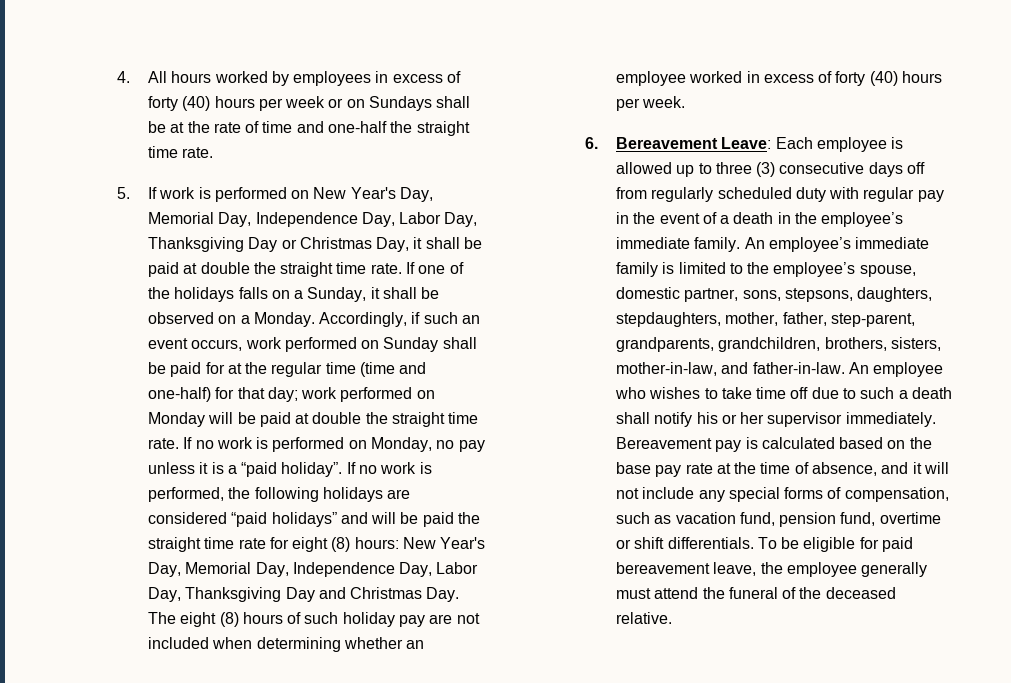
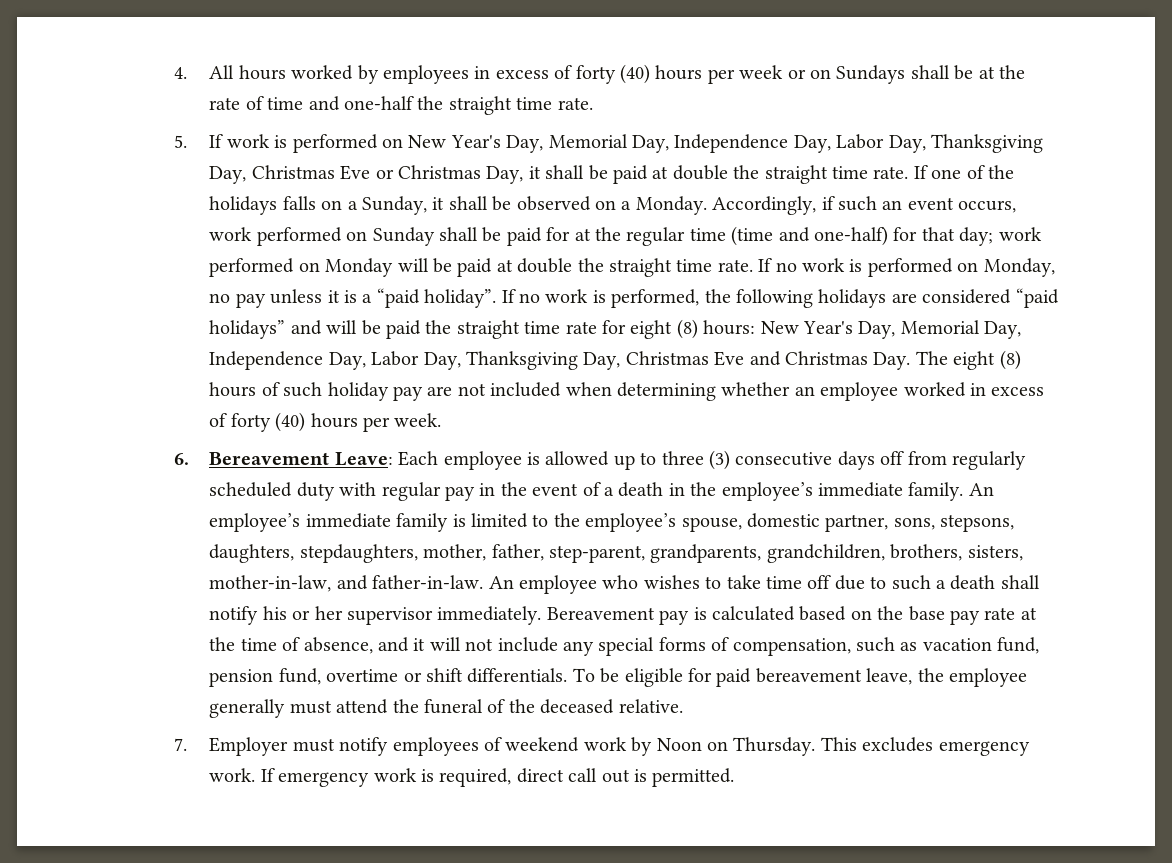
[248,237,278,252] Day -> [209,165,371,184] Day, Christmas Eve
[285,587,315,602] Day -> [583,351,745,370] Day, Christmas Eve
(672, 618) none -> [173,737,1030,756] [209,768,735,787] // 7. Employer must notify employees of weekend work by Noon on Thursday. This excludes emergency work. If emergency work is required, direct call out is permitted.

